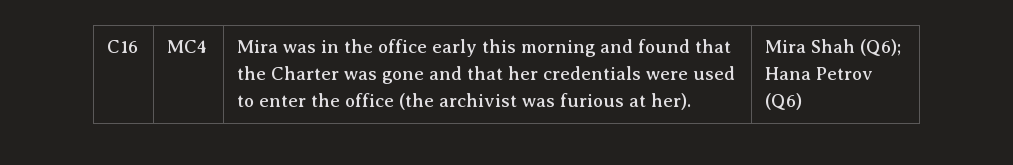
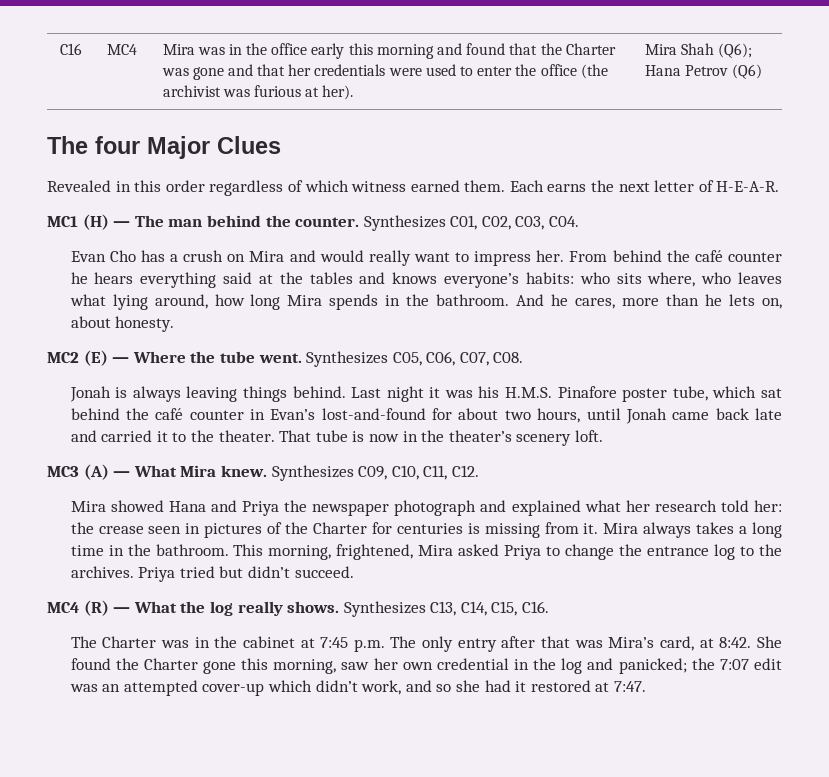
(803, 101) none -> [47,136,281,159] [47,180,780,196] [47,214,580,231] [70,250,782,266] [70,272,782,288] [69,294,782,310] [70,316,175,332] [47,350,524,367] [69,386,782,402] [70,408,783,424] [70,430,603,446] [47,464,479,481] [70,500,783,516] [70,522,782,538] [70,544,782,560] [70,566,354,582] [47,600,550,617] [70,636,783,652] [70,658,783,674] [69,680,646,696] // The four Major Clues // Revealed in this order regardless of which witness earned them. Each earns the next letter of H-E-A-R. // MC1 (H) — The man behind the counter. Synthesizes C01, C02, C03, C04. // Evan Cho has a crush on Mira and would really want to impress her. From behind the café counter he hears everything said at the tables and knows everyone’s habits: who sits where, who leaves what lying around, how long Mira spends in the bathroom. And he cares, more than he lets on, about honesty. // MC2 (E) — Where the tube went. Synthesizes C05, C06, C07, C08. // Jonah is always leaving things behind. Last night it was his H.M.S. Pinafore poster tube, which sat behind the café counter in Evan’s lost-and-found for about two hours, until Jonah came back late and carried it to the theater. That tube is now in the theater’s scenery loft. // MC3 (A) — What Mira knew. Synthesizes C09, C10, C11, C12. // Mira showed Hana and Priya the newspaper photograph and explained what her research told her: the crease seen in pictures of the Charter for centuries is missing from it. Mira always takes a long time in the bathroom. This morning, frightened, Mira asked Priya to change the entrance log to the archives. Priya tried but didn’t succeed. // MC4 (R) — What the log really shows. Synthesizes C13, C14, C15, C16. // The Charter was in the cabinet at 7:45 p.m. The only entry after that was Mira’s card, at 8:42. She found the Charter gone this morning, saw her own credential in the log and panicked; the 7:07 edit was an attempted cover-up which didn’t work, and so she had it restored at 7:47.

